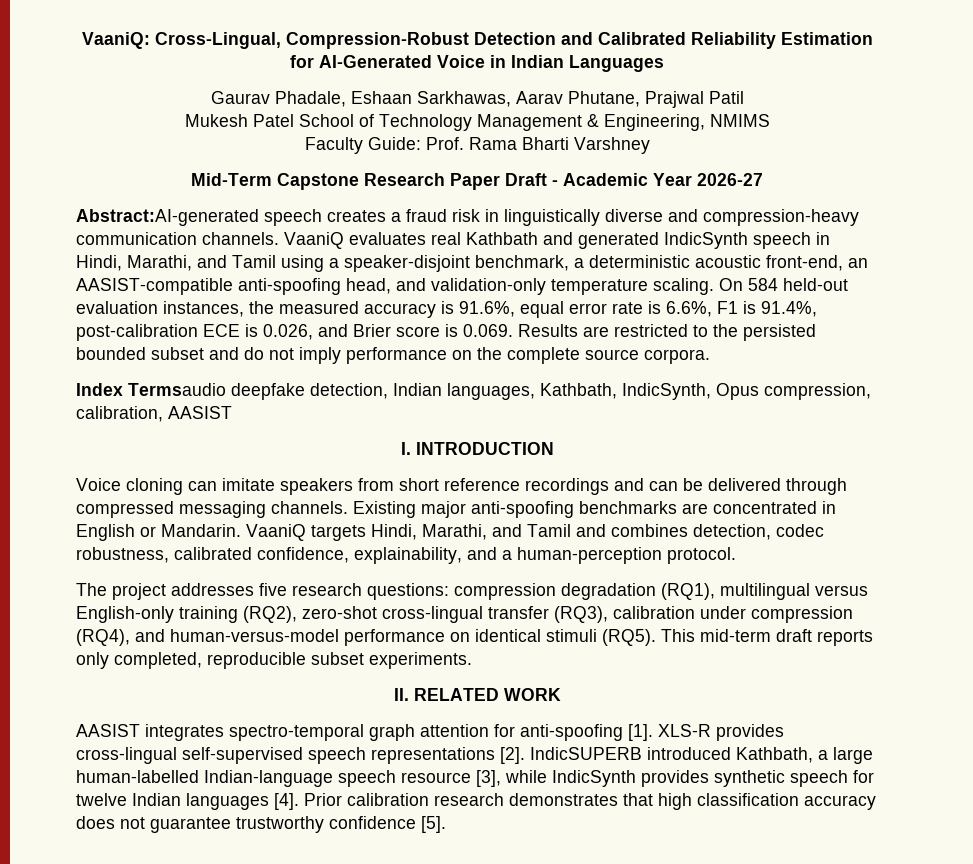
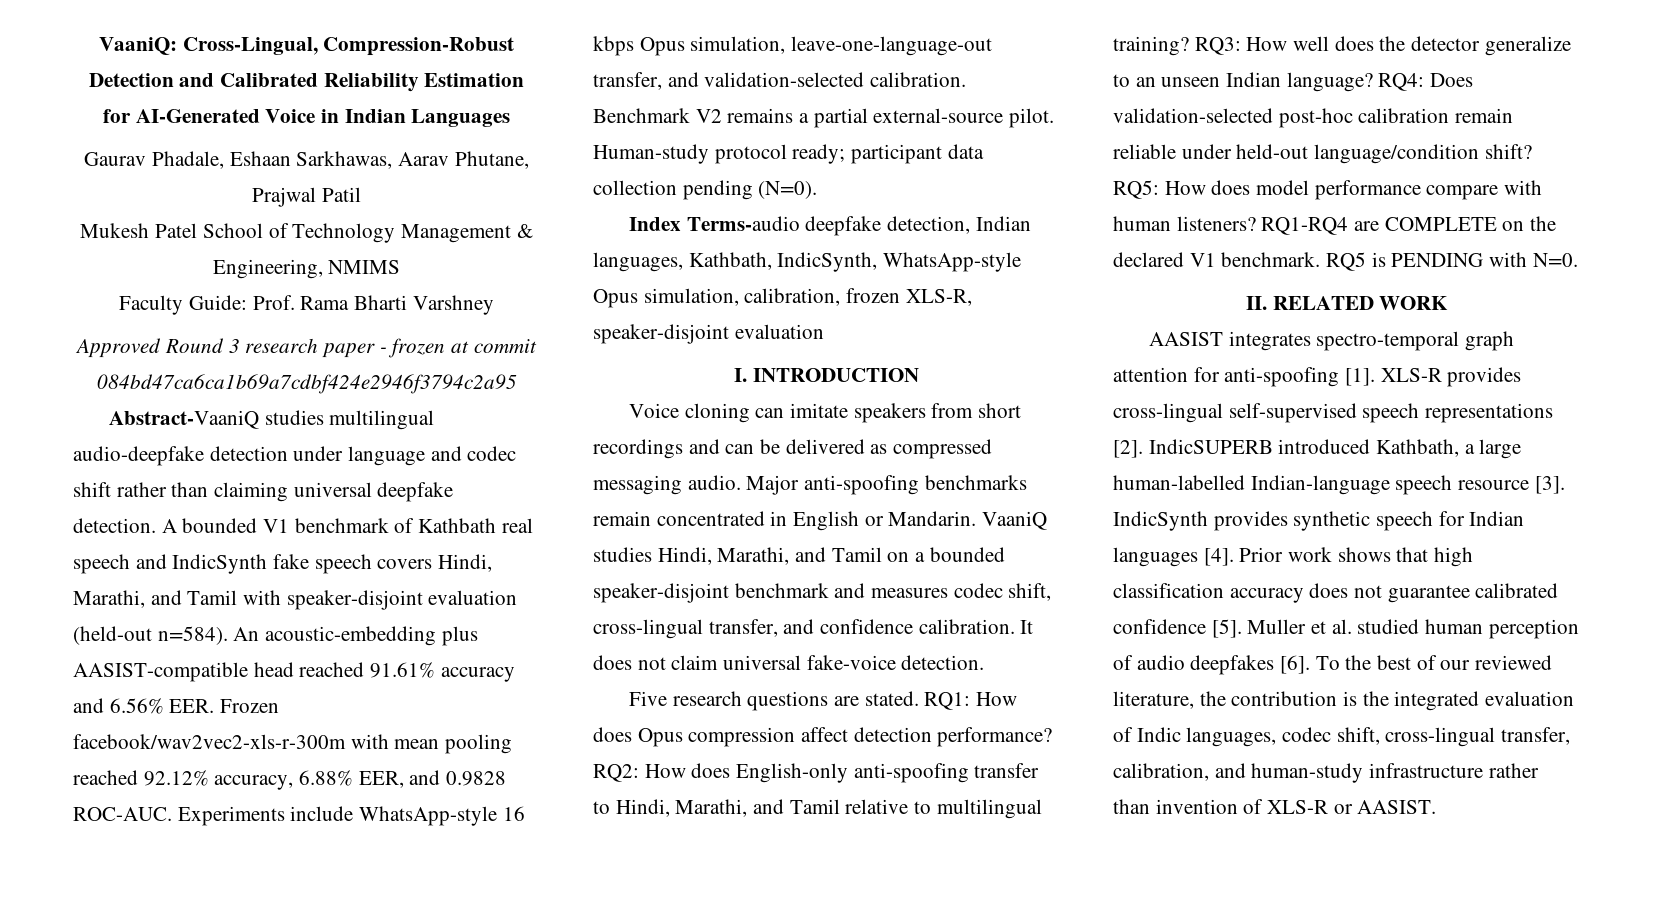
[191,173,763,190] [76,209,859,226] [76,232,830,249] [76,255,868,272] [76,278,848,295] [76,301,817,318] [76,324,816,341] [76,347,710,364] Mid-Term Capstone Research Paper Draft - Academic Year 2026-27 // Abstract:AI-generated speech creates a fraud risk in linguistically diverse and compression-heavy communication channels. VaaniQ evaluates real Kathbath and generated IndicSynth speech in Hindi, Marathi, and Tamil using a speaker-disjoint benchmark, a deterministic acoustic front-end, an AASIST-compatible anti-spoofing head, and validation-only temperature scaling. On 584 held-out evaluation instances, the measured accuracy is 91.6%, equal error rate is 6.6%, F1 is 91.4%, post-calibration ECE is 0.026, and Brier score is 0.069. Results are restricted to the persisted bounded subset and do not imply performance on the complete source corpora. -> [75,338,537,358] [96,374,517,394] [109,410,435,430] [73,446,517,466] [73,482,454,502] [73,518,533,533] [73,554,493,574] [73,590,518,610] [73,626,478,646] [73,662,515,682] [73,698,280,714] [73,734,513,754] [73,770,507,790] [73,806,525,826] [593,36,993,56] [593,72,967,90] [593,108,1055,128] [593,144,984,164] [593,180,818,200] Approved Round 3 research paper - frozen at commit 084bd47ca6ca1b69a7cdbf424e2946f3794c2a95 // Abstract-VaaniQ studies multilingual audio-deepfake detection under language and codec shift rather than claiming universal deepfake detection. A bounded V1 benchmark of Kathbath real speech and IndicSynth fake speech covers Hindi, Marathi, and Tamil with speaker-disjoint evaluation (held-out n=584). An acoustic-embedding plus AASIST-compatible head reached 91.61% accuracy and 6.56% EER. Frozen facebook/wav2vec2-xls-r-300m with mean pooling reached 92.12% accuracy, 6.88% EER, and 0.9828 ROC-AUC. Experiments include WhatsApp-style 16 kbps Opus simulation, leave-one-language-out transfer, and validation-selected calibration. Benchmark V2 remains a partial external-source pilot. Human-study protocol ready; participant data collection pending (N=0).
[128,383,226,396] Termsaudio -> [686,216,800,231] Terms-audio
[716,383,871,400] [76,406,232,422] Opus compression, calibration, AASIST -> [883,252,1022,272] [593,288,972,308] [593,324,824,344] WhatsApp-style Opus simulation, calibration, frozen XLS-R, speaker-disjoint evaluation
[444,478,520,491] reference -> (1022, 410) none
[786,478,847,495] through -> [870,444,888,454] as
[271,501,466,518] channels. Existing major -> [687,475,800,495] audio. Major
[682,503,708,514] are -> [593,511,651,526] remain
[311,524,824,541] [76,547,736,564] [76,583,868,600] [76,606,853,623] [76,629,873,646] [76,652,472,669] targets Hindi, Marathi, and Tamil and combines detection, codec robustness, calibrated confidence, explainability, and a human-perception protocol. // The project addresses five research questions: compression degradation (RQ1), multilingual versus English-only training (RQ2), zero-shot cross-lingual transfer (RQ3), calibration under compression (RQ4), and human-versus-model performance on identical stimuli (RQ5). This mid-term draft reports only completed, reproducible subset experiments. -> [593,547,1005,565] [593,583,1052,603] [593,619,1034,639] [593,655,985,670] [629,691,1018,711] [593,727,1053,747] [593,763,1040,783] [593,799,1042,819] [1113,36,1571,56] [1113,72,1474,92] [1113,108,1514,128] [1113,144,1532,164] [1113,180,1543,200] [1113,216,1557,235] [1113,252,1578,271] studies Hindi, Marathi, and Tamil on a bounded speaker-disjoint benchmark and measures codec shift, cross-lingual transfer, and confidence calibration. It does not claim universal fake-voice detection. // Five research questions are stated. RQ1: How does Opus compression affect detection performance? RQ2: How does English-only anti-spoofing transfer to Hindi, Marathi, and Tamil relative to multilingual training? RQ3: How well does the detector generalize to an unseen Indian language? RQ4: Does validation-selected post-hoc calibration remain reliable under held-out language/condition shift? RQ5: How does model performance compare with human listeners? RQ1-RQ4 are COMPLETE on the declared V1 benchmark. RQ5 is PENDING with N=0.
[476,770,547,787] [3], while -> [1534,476,1565,494] [3].
[76,793,127,806] twelve -> (1465, 518) none
[347,793,618,806] calibration research demonstrates -> [1288,547,1391,562] work shows
[236,816,324,833] trustworthy -> [1475,583,1559,598] calibrated
(446, 824) none -> [1247,619,1579,639] [1113,655,1553,675] [1113,691,1575,711] [1113,727,1571,747] [1113,763,1539,783] [1113,799,1437,814] Muller et al. studied human perception of audio deepfakes [6]. To the best of our reviewed literature, the contribution is the integrated evaluation of Indic languages, codec shift, cross-lingual transfer, calibration, and human-study infrastructure rather than invention of XLS-R or AASIST.

